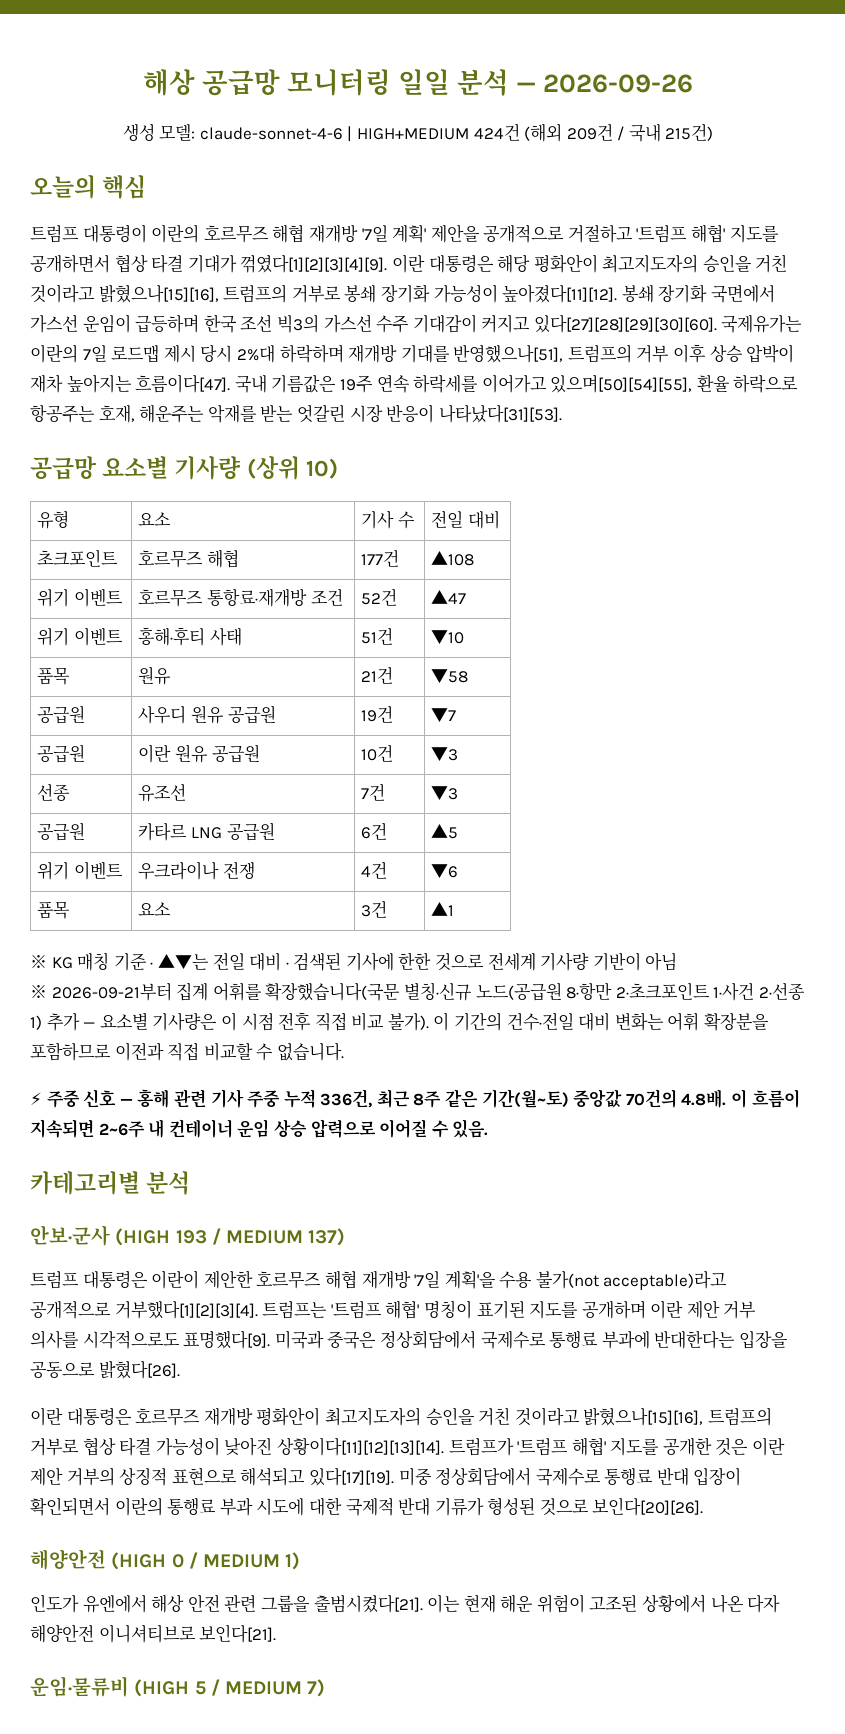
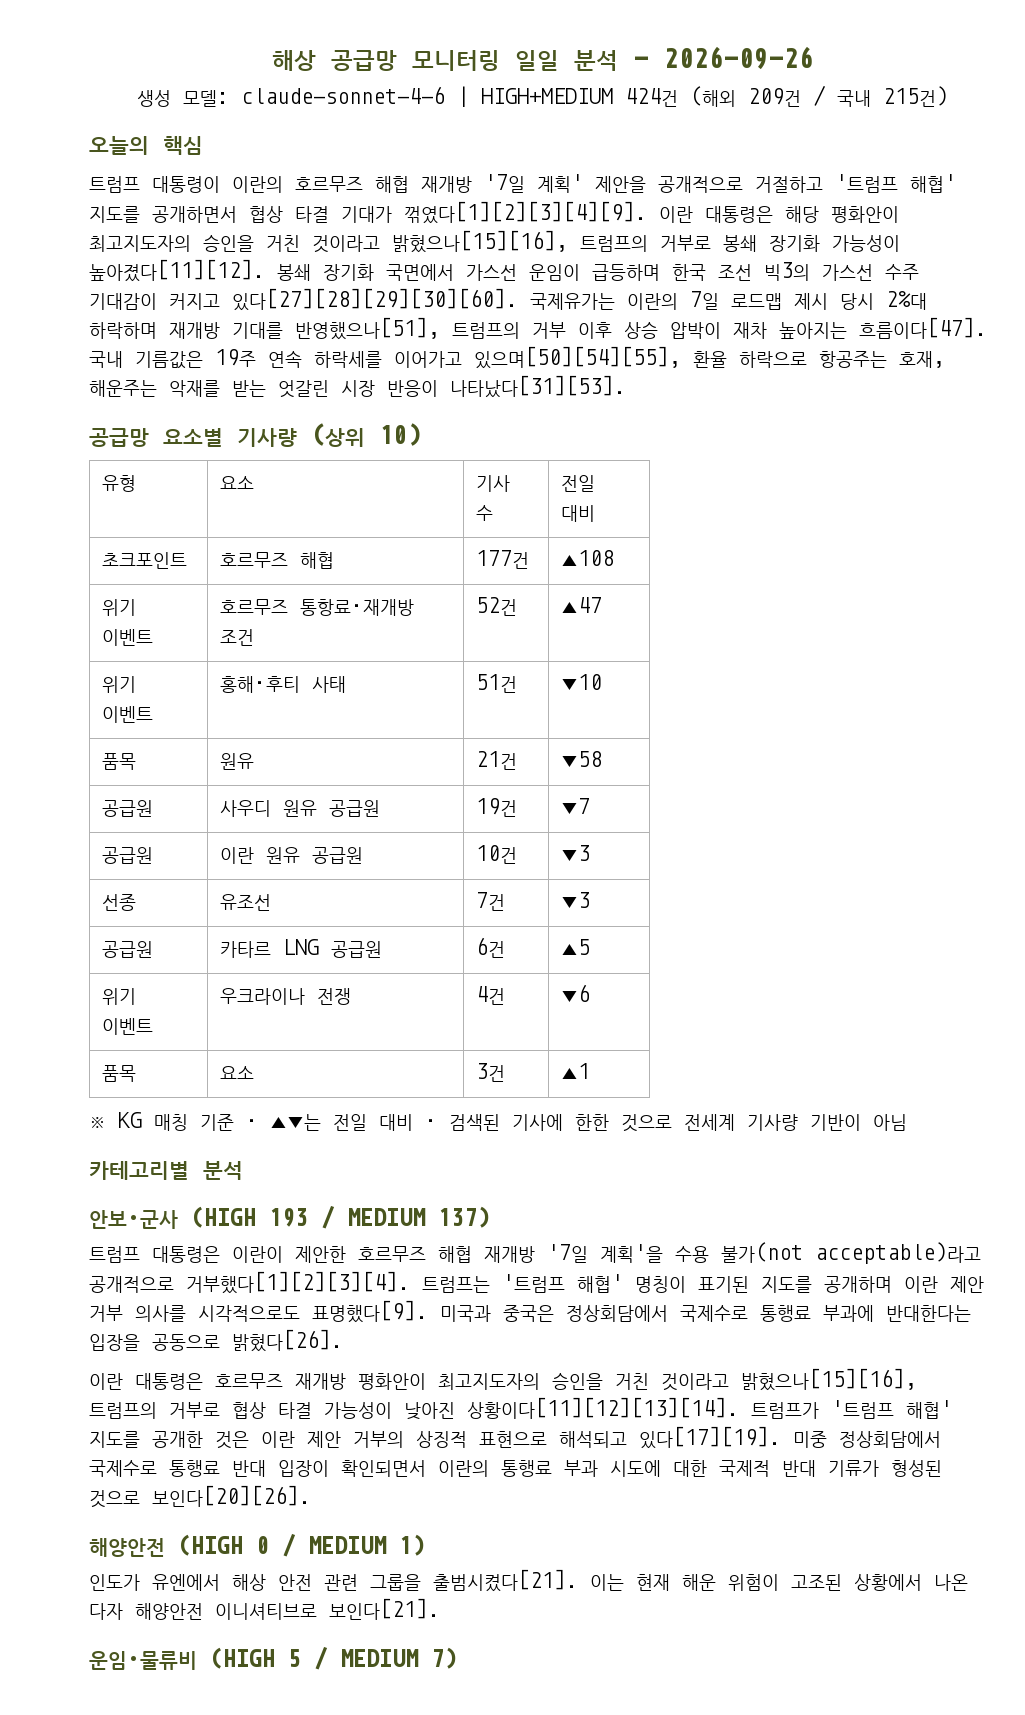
[30,982,805,1001] [30,1012,770,1031] [30,1042,344,1061] [30,1089,800,1108] [30,1119,489,1138] // ※ 2026-09-21부터 집계 어휘를 확장했습니다(국문 별칭·신규 노드(공급원 8·항만 2·초크포인트 1·사건 2·선종 1) 추가 — 요소별 기사량은 이 시점 전후 직접 비교 불가). 이 기간의 건수·전일 대비 변화는 어휘 확장분을 포함하므로 이전과 직접 비교할 수 없습니다. // ⚡ 주중 신호 — 홍해 관련 기사 주중 누적 336건, 최근 8주 같은 기간(월~토) 중앙값 70건의 4.8배. 이 흐름이 지속되면 2~6주 내 컨테이너 운임 상승 압력으로 이어질 수 있음. -> (907, 1122) none

